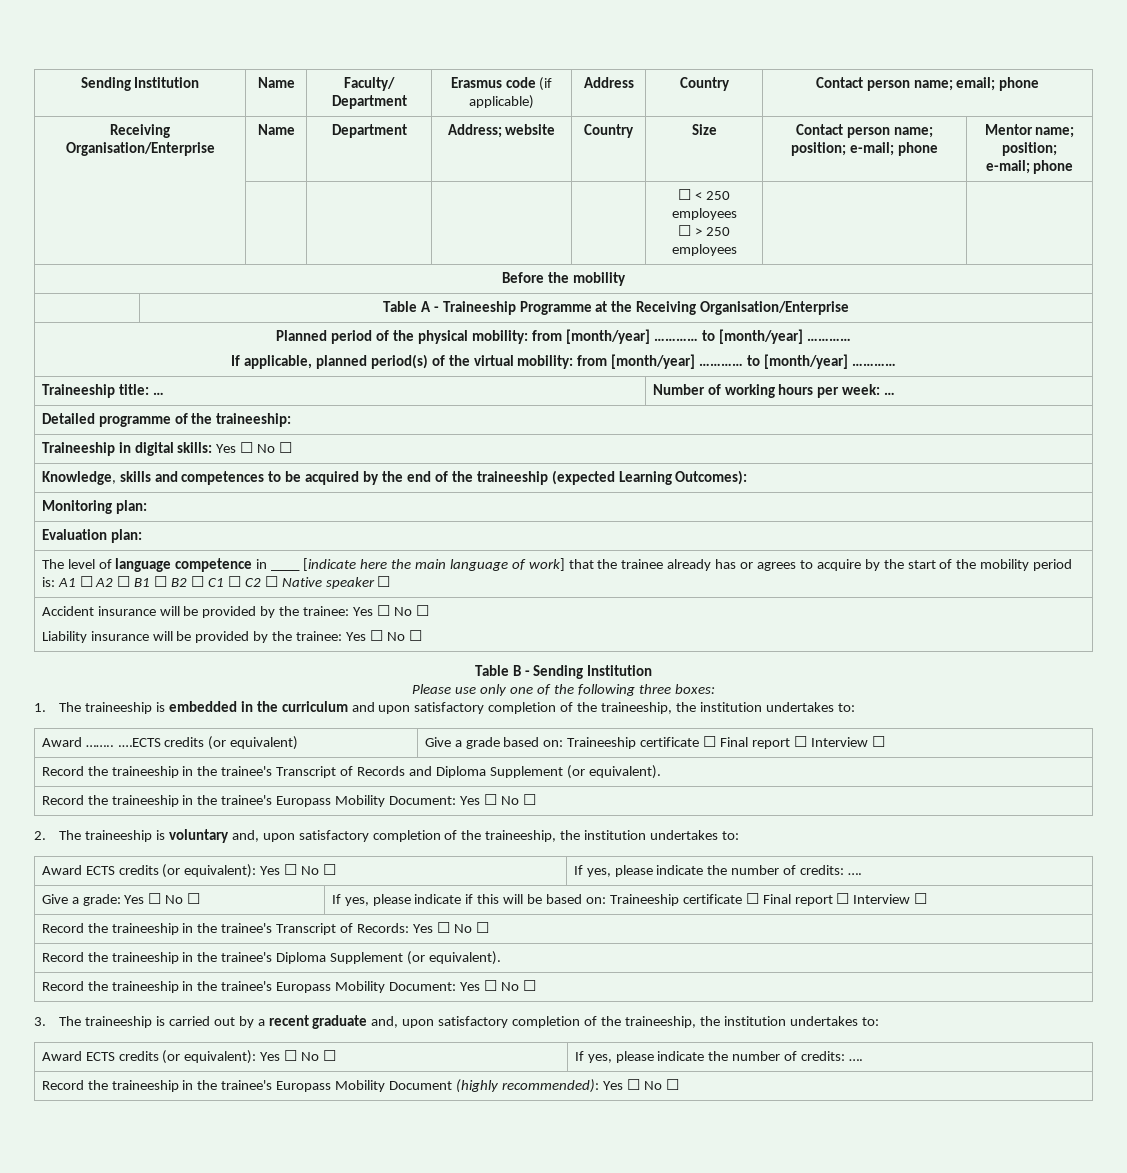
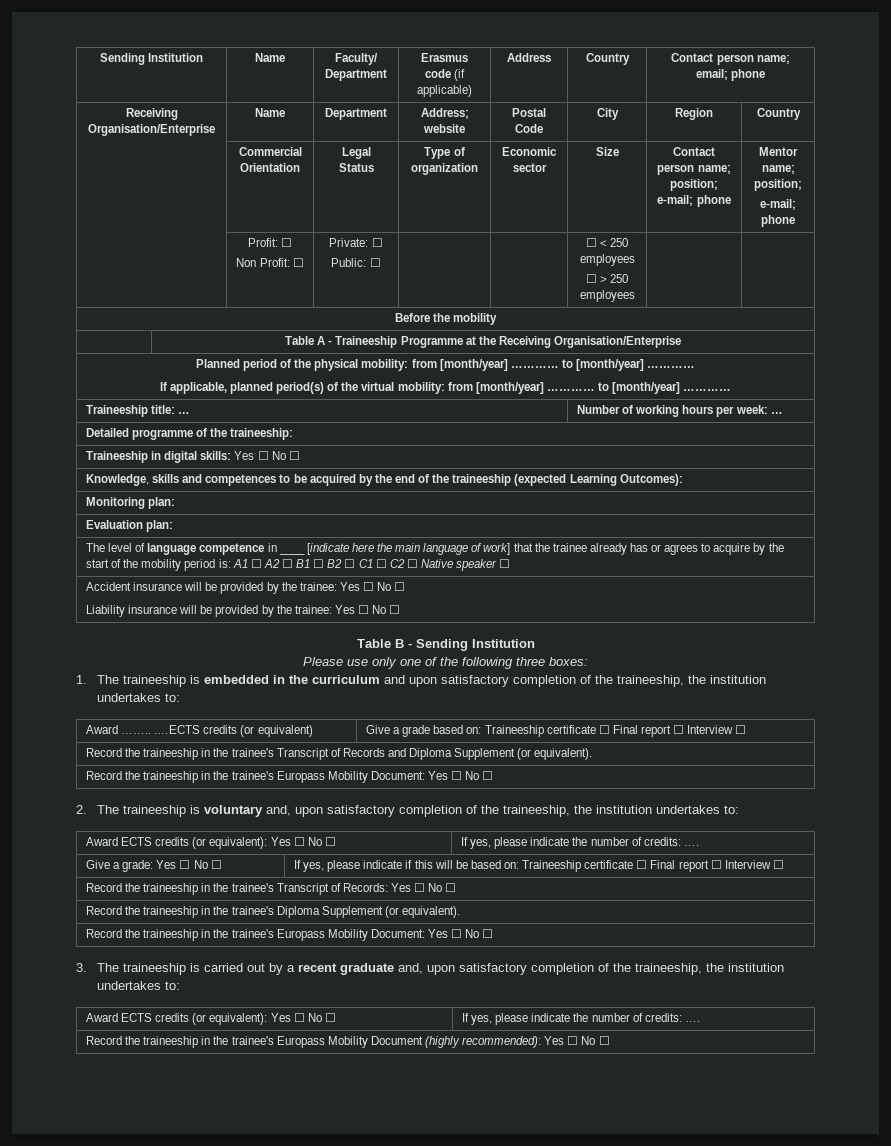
[584,124,634,138] Country -> [512,108,546,117] [515,124,543,133] [596,108,619,120] [675,108,713,120] [756,108,801,120] [238,147,302,156] [240,163,300,172] [341,147,371,159] [338,163,374,172] [424,147,465,159] [411,163,478,175] [502,147,557,156] [512,163,547,172] Postal Code | City | Region | Country // | Commercial Orientation | Legal Status | Type of organization | Economic sector
(1074, 167) | -> [247,238,293,247] [236,258,304,267] [329,238,383,247] [331,258,381,267] Profit: ☐ // Non Profit: ☐ | Private: ☐ // Public: ☐

